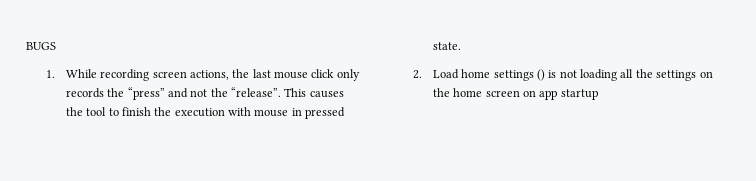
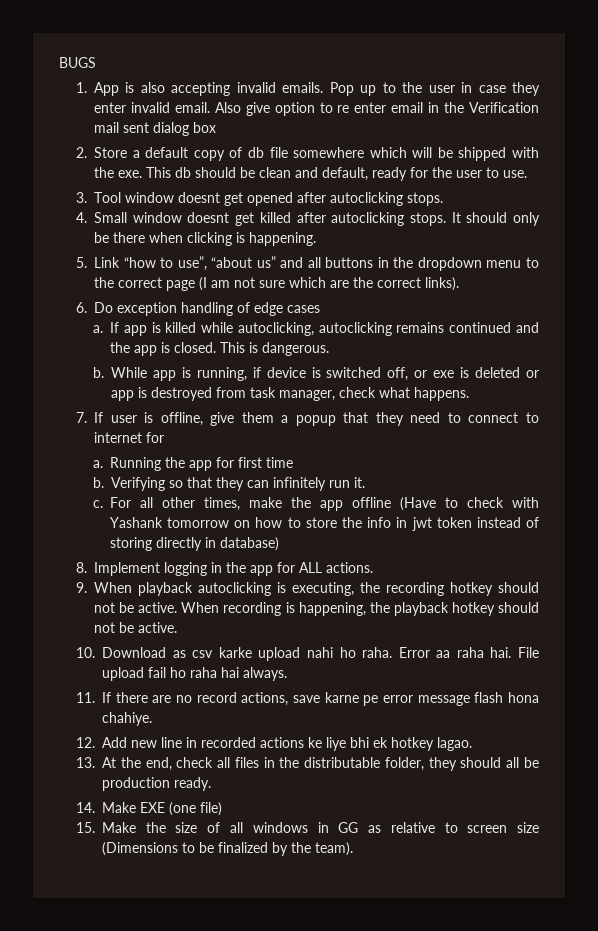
[65,69,360,81] [65,87,344,100] [65,107,346,119] [432,42,461,50] [412,69,713,81] [432,88,598,100] While recording screen actions, the last mouse click only records the “press” and not the “release”. This causes the tool to finish the execution with mouse in pressed state. // 2. Load home settings () is not loading all the settings on the home screen on app startup -> [93,82,540,96] [93,102,539,116] [93,122,216,136] [75,147,539,161] [93,167,527,181] [75,192,443,206] [75,212,540,226] [93,232,316,246] [75,256,540,271] [93,277,459,291] [75,302,320,316] [92,322,539,336] [109,342,329,356] [92,367,540,381] [110,387,469,401] [75,412,540,426] [93,432,164,443] [92,457,293,471] [92,477,365,491] [92,497,539,511] [109,517,539,531] [109,537,279,551] [75,562,373,576] [75,582,540,596] [93,602,539,616] [93,622,177,633] [75,647,539,661] [101,667,287,681] [75,692,539,706] [101,712,152,726] [75,737,472,751] [75,757,539,771] [101,777,211,791] [75,802,222,816] [75,822,540,833] [101,842,353,856] App is also accepting invalid emails. Pop up to the user in case they enter invalid email. Also give option to re enter email in the Verification mail sent dialog box // 2. Store a default copy of db file somewhere which will be shipped with the exe. This db should be clean and default, ready for the user to use. // 3. Tool window doesnt get opened after autoclicking stops. // 4. Small window doesnt get killed after autoclicking stops. It should only be there when clicking is happening. // 5. Link “how to use”, “about us” and all buttons in the dropdown menu to the correct page (I am not sure which are the correct links). // 6. Do exception handling of edge cases // a. If app is killed while autoclicking, autoclicking remains continued and the app is closed. This is dangerous. // b. While app is running, if device is switched off, or exe is deleted or app is destroyed from task manager, check what happens. // 7. If user is offline, give them a popup that they need to connect to internet for // a. Running the app for first time // b. Verifying so that they can infinitely run it. // c. For all other times, make the app offline (Have to check with Yashank tomorrow on how to store the info in jwt token instead of storing directly in database) // 8. Implement logging in the app for ALL actions. // 9. When playback autoclicking is executing, the recording hotkey should not be active. When recording is happening, the playback hotkey should not be active. // 10. Download as csv karke upload nahi ho raha. Error aa raha hai. File upload fail ho raha hai always. // 11. If there are no record actions, save karne pe error message flash hona chahiye. // 12. Add new line in recorded actions ke liye bhi ek hotkey lagao. // 13. At the end, check all files in the distributable folder, they should all be production ready. // 14. Make EXE (one file) // 15. Make the size of all windows in GG as relative to screen size (Dimensions to be finalized by the team).

